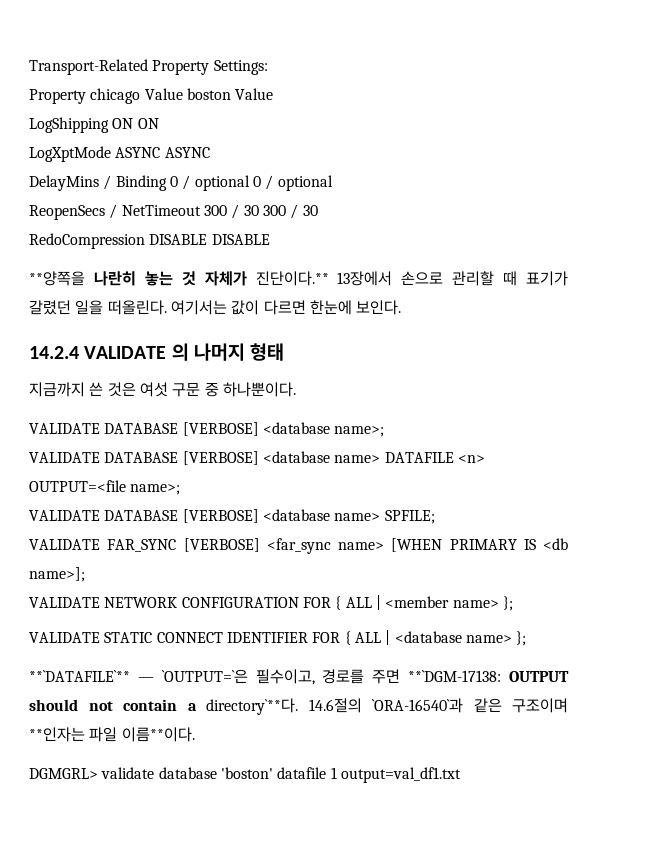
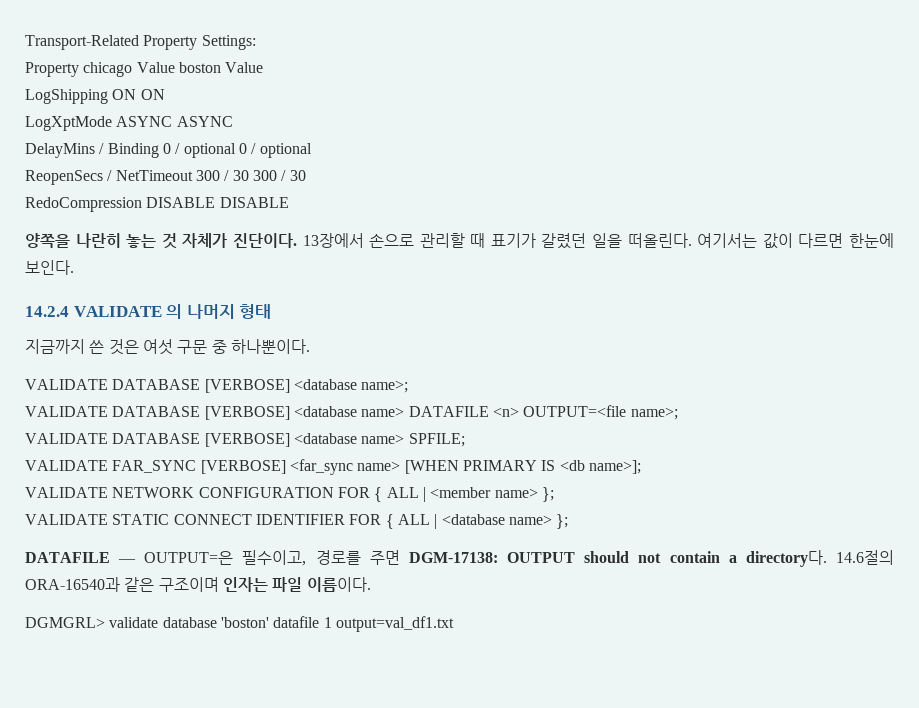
[29,271,85,286] **양쪽을 -> [25,233,70,248] 양쪽을
[255,271,329,286] 진단이다.** -> [232,233,297,248] 진단이다.
[29,669,248,683] **`DATAFILE`** — `OUTPUT=`은 -> [25,551,234,565] DATAFILE — OUTPUT=은
[408,670,502,682] **`DGM-17138: -> [408,552,498,563] DGM-17138:
[206,698,568,715] [29,727,195,742] directory`**다. 14.6절의 `ORA-16540`과 같은 구조이며 **인자는 파일 이름**이다. -> [745,550,895,567] [25,577,371,592] directory다. 14.6절의 ORA-16540과 같은 구조이며 인자는 파일 이름이다.

